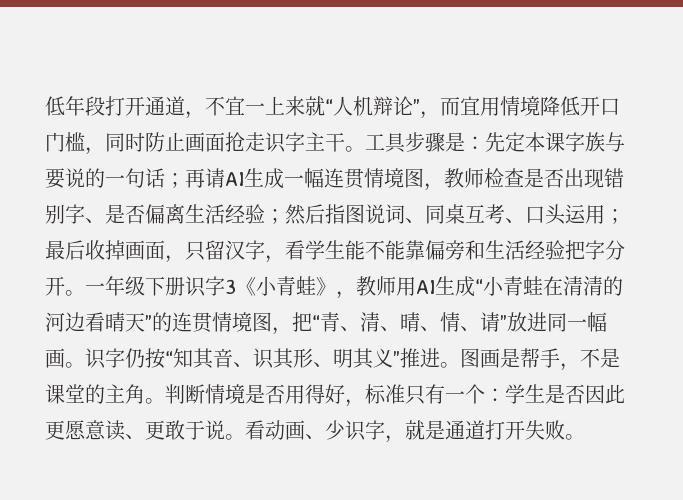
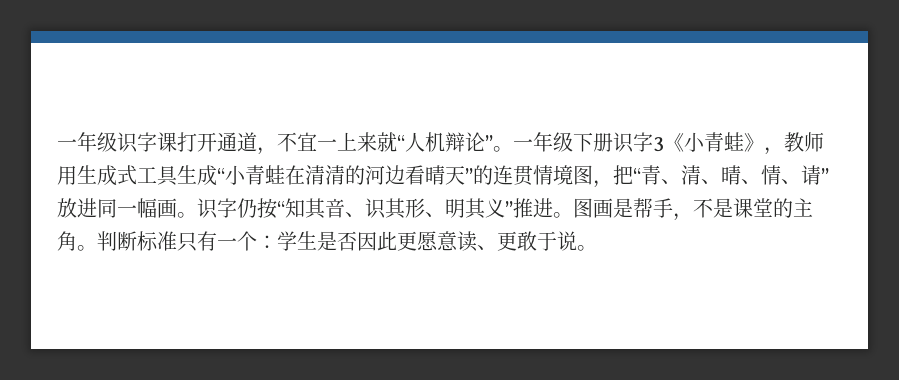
[45,96,105,116] 低年段 -> [57,132,177,153] 一年级识字课
[420,96,620,119] [45,132,625,155] [45,168,624,191] [45,204,625,225] [45,240,625,263] [45,276,65,296] ，而宜用情境降低开口门槛，同时防止画面抢走识字主干。工具步骤是：先定本课字族与要说的一句话；再请AI生成一幅连贯情境图，教师检查是否出现错别字、是否偏离生活经验；然后指图说词、同桌互考、口头运用；最后收掉画面，只留汉字，看学生能不能靠偏旁和生活经验把字分开 -> (493, 142) none
[416,280,435,294] AI -> [77,165,178,186] 生成式工具
[205,384,365,407] 情境是否用得好， -> (137, 241) none
[245,420,585,443] 看动画、少识字，就是通道打开失败。 -> (597, 248) none

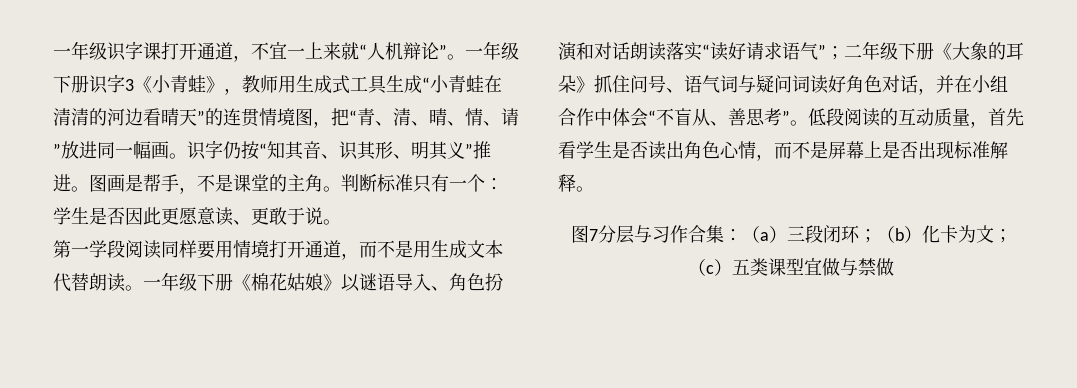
(597, 248) none -> [53,240,503,260] [53,272,503,292] [558,41,1024,61] [558,74,1008,95] [558,108,1024,128] [558,141,1008,161] [558,174,594,192] [570,225,1012,244] [688,258,894,276] // 第一学段阅读同样要用情境打开通道，而不是用生成文本代替朗读。一年级下册《棉花姑娘》以谜语导入、角色扮演和对话朗读落实“读好请求语气”；二年级下册《大象的耳朵》抓住问号、语气词与疑问词读好角色对话，并在小组合作中体会“不盲从、善思考”。低段阅读的互动质量，首先看学生是否读出角色心情，而不是屏幕上是否出现标准解释。 // 图7分层与习作合集：（a）三段闭环；（b）化卡为文；（c）五类课型宜做与禁做

